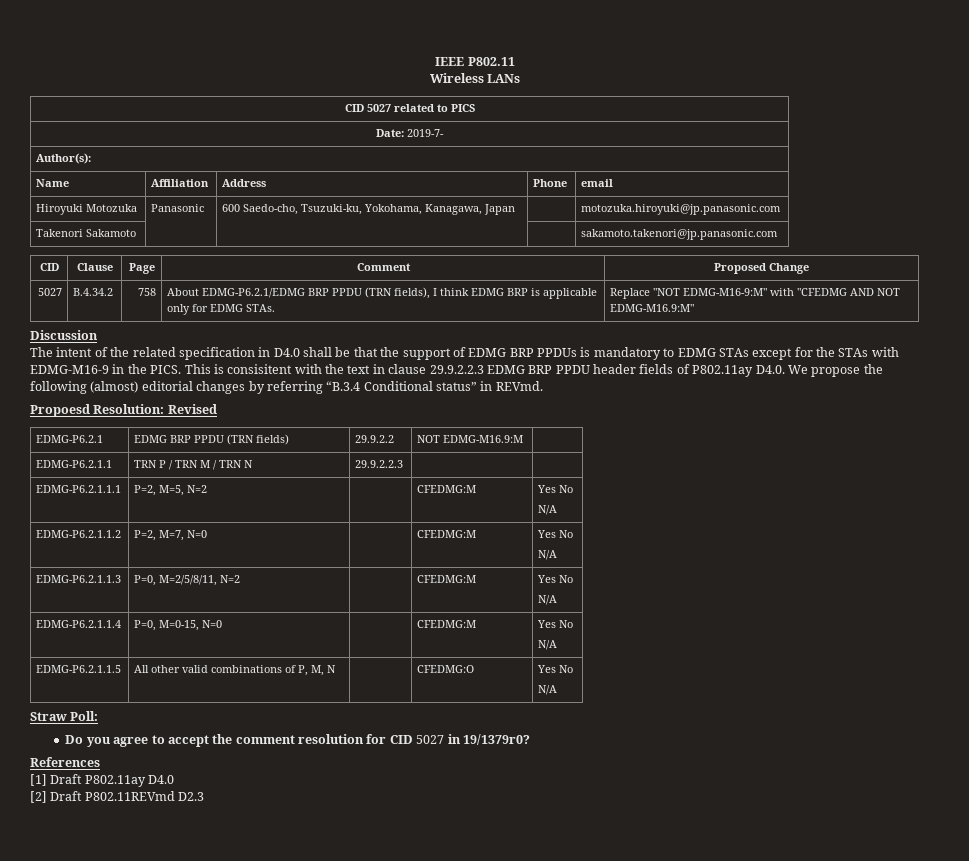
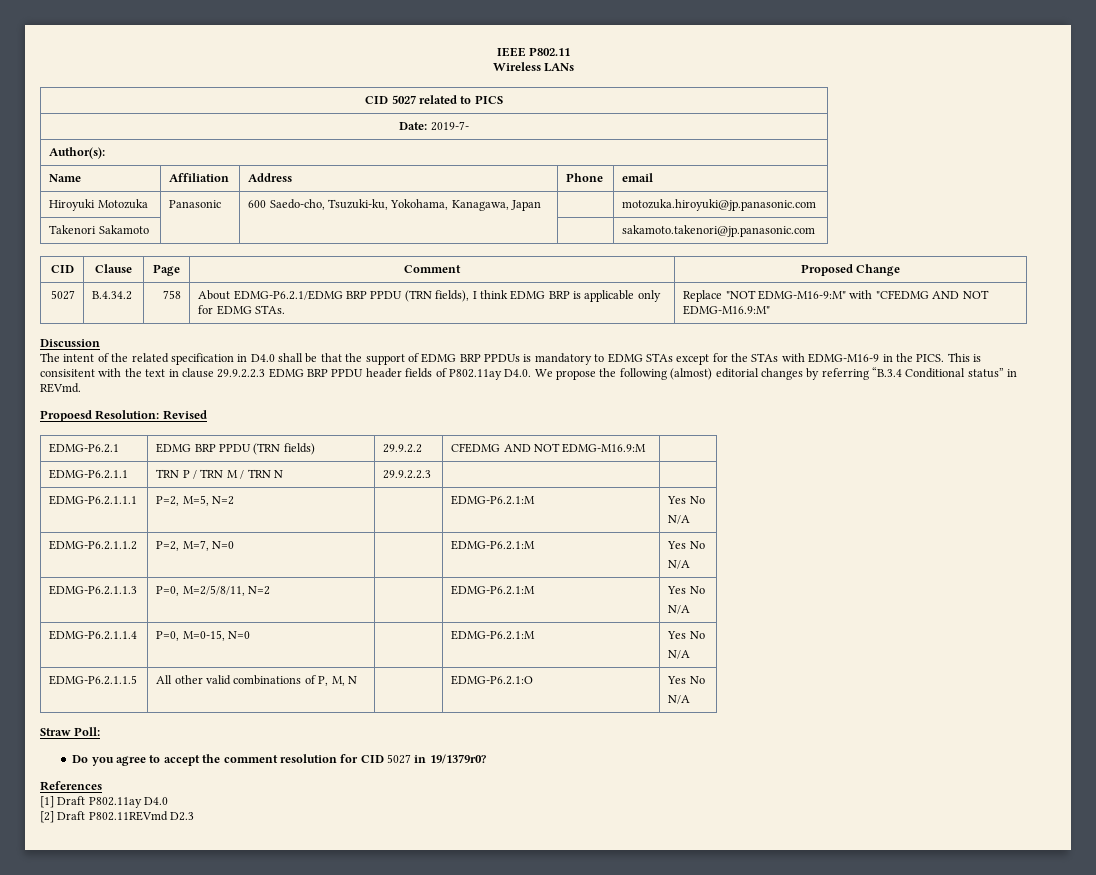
(395, 439) none -> [451,443,531,453] CFEDMG AND
[417,485,477,493] CFEDMG:M -> [451,495,536,505] EDMG-P6.2.1:M
[417,530,477,538] CFEDMG:M -> [451,540,536,550] EDMG-P6.2.1:M
[417,575,477,583] CFEDMG:M -> [451,585,536,595] EDMG-P6.2.1:M
[417,620,477,628] CFEDMG:M -> [451,630,536,640] EDMG-P6.2.1:M
[417,665,475,673] CFEDMG:O -> [451,675,534,685] EDMG-P6.2.1:O

